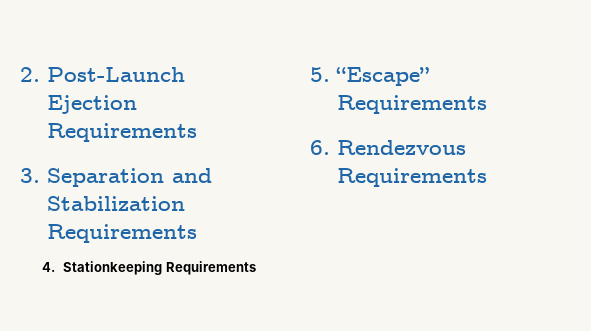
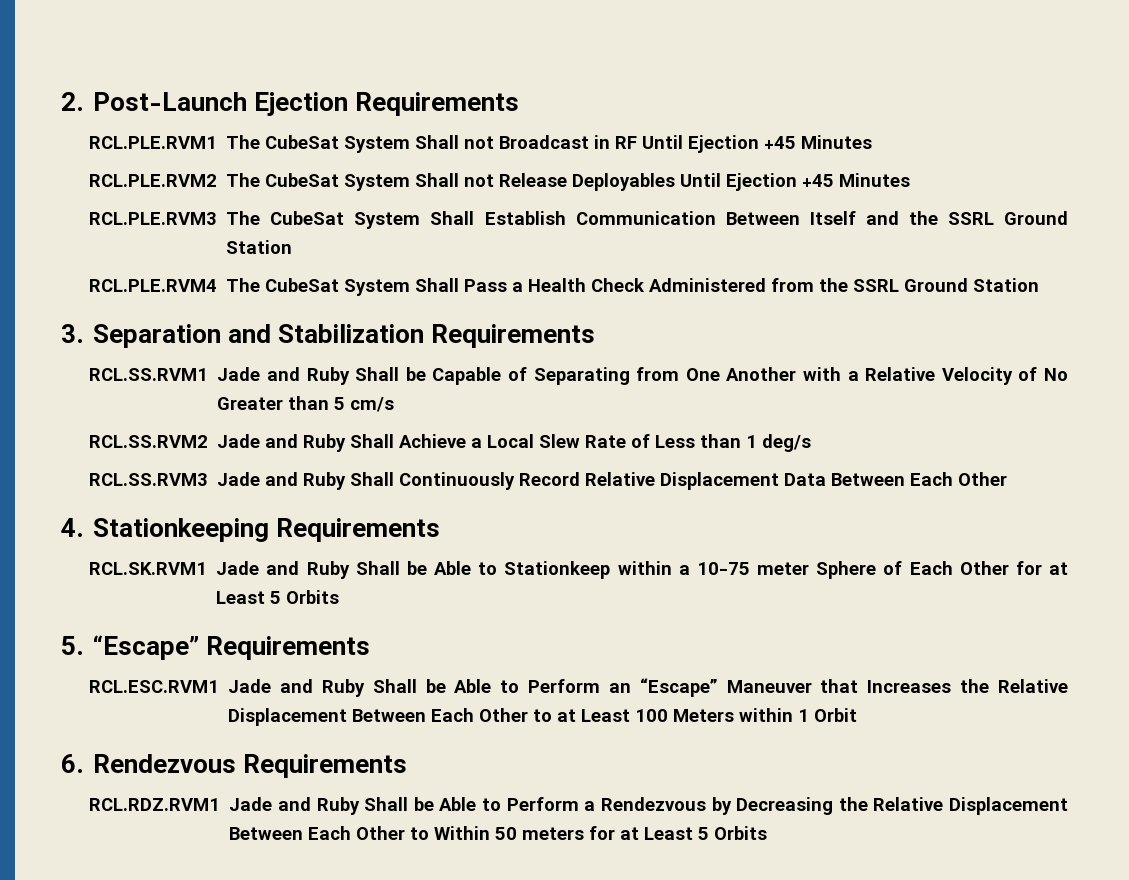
(197, 132) none -> [89,135,873,153] [89,173,911,191] [89,211,1068,229] [226,240,293,254] [89,278,1040,296] // RCL.PLE.RVM1 The CubeSat System Shall not Broadcast in RF Until Ejection +45 Minutes // RCL.PLE.RVM2 The CubeSat System Shall not Release Deployables Until Ejection +45 Minutes // RCL.PLE.RVM3 The CubeSat System Shall Establish Communication Between Itself and the SSRL Ground Station // RCL.PLE.RVM4 The CubeSat System Shall Pass a Health Check Administered from the SSRL Ground Station
[41,261,257,275] [310,67,429,86] [336,95,487,114] [310,140,466,155] [336,168,487,187] 4. Stationkeeping Requirements // 5. “Escape” Requirements // 6. Rendezvous Requirements -> [89,367,1069,385] [217,396,395,412] [89,434,812,452] [89,472,1008,490] [61,518,441,542] [89,561,1068,579] [216,590,340,604] [61,635,371,660] [89,678,1068,697] [228,708,858,726] [61,754,408,778] [89,797,1068,815] [229,826,768,840] RCL.SS.RVM1 Jade and Ruby Shall be Capable of Separating from One Another with a Relative Velocity of No Greater than 5 cm/s // RCL.SS.RVM2 Jade and Ruby Shall Achieve a Local Slew Rate of Less than 1 deg/s // RCL.SS.RVM3 Jade and Ruby Shall Continuously Record Relative Displacement Data Between Each Other // 4. Stationkeeping Requirements // RCL.SK.RVM1 Jade and Ruby Shall be Able to Stationkeep within a 10-75 meter Sphere of Each Other for at Least 5 Orbits // 5. “Escape” Requirements // RCL.ESC.RVM1 Jade and Ruby Shall be Able to Perform an “Escape” Maneuver that Increases the Relative Displacement Between Each Other to at Least 100 Meters within 1 Orbit // 6. Rendezvous Requirements // RCL.RDZ.RVM1 Jade and Ruby Shall be Able to Perform a Rendezvous by Decreasing the Relative Displacement Between Each Other to Within 50 meters for at Least 5 Orbits

